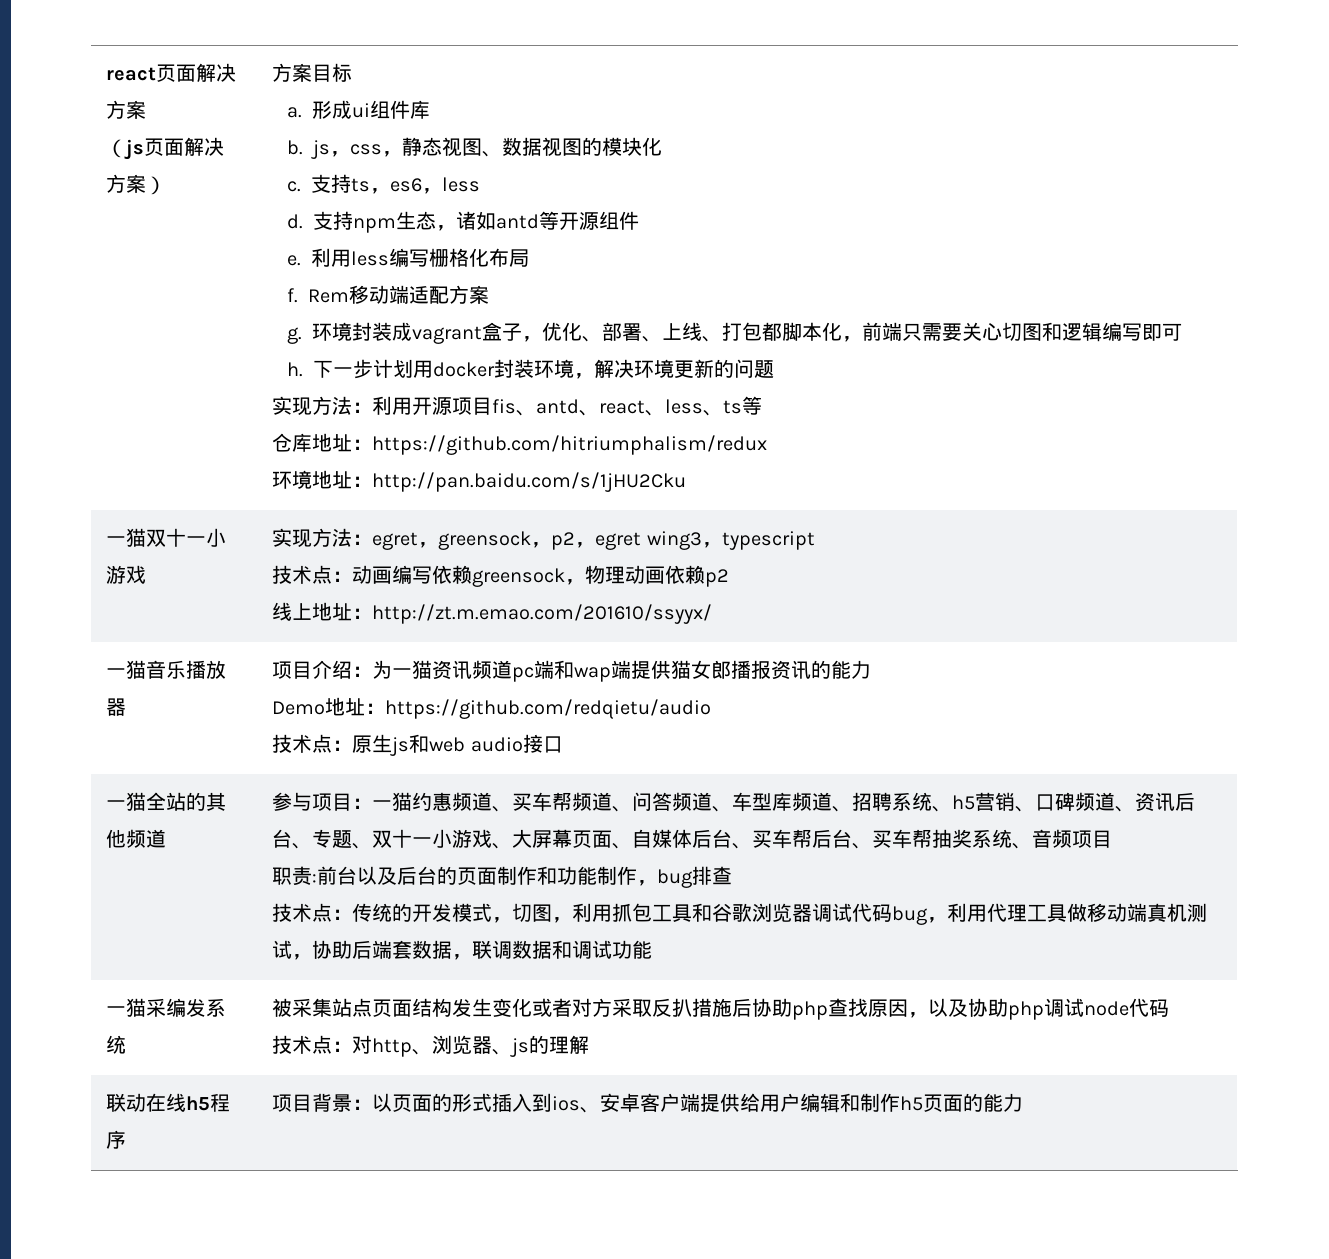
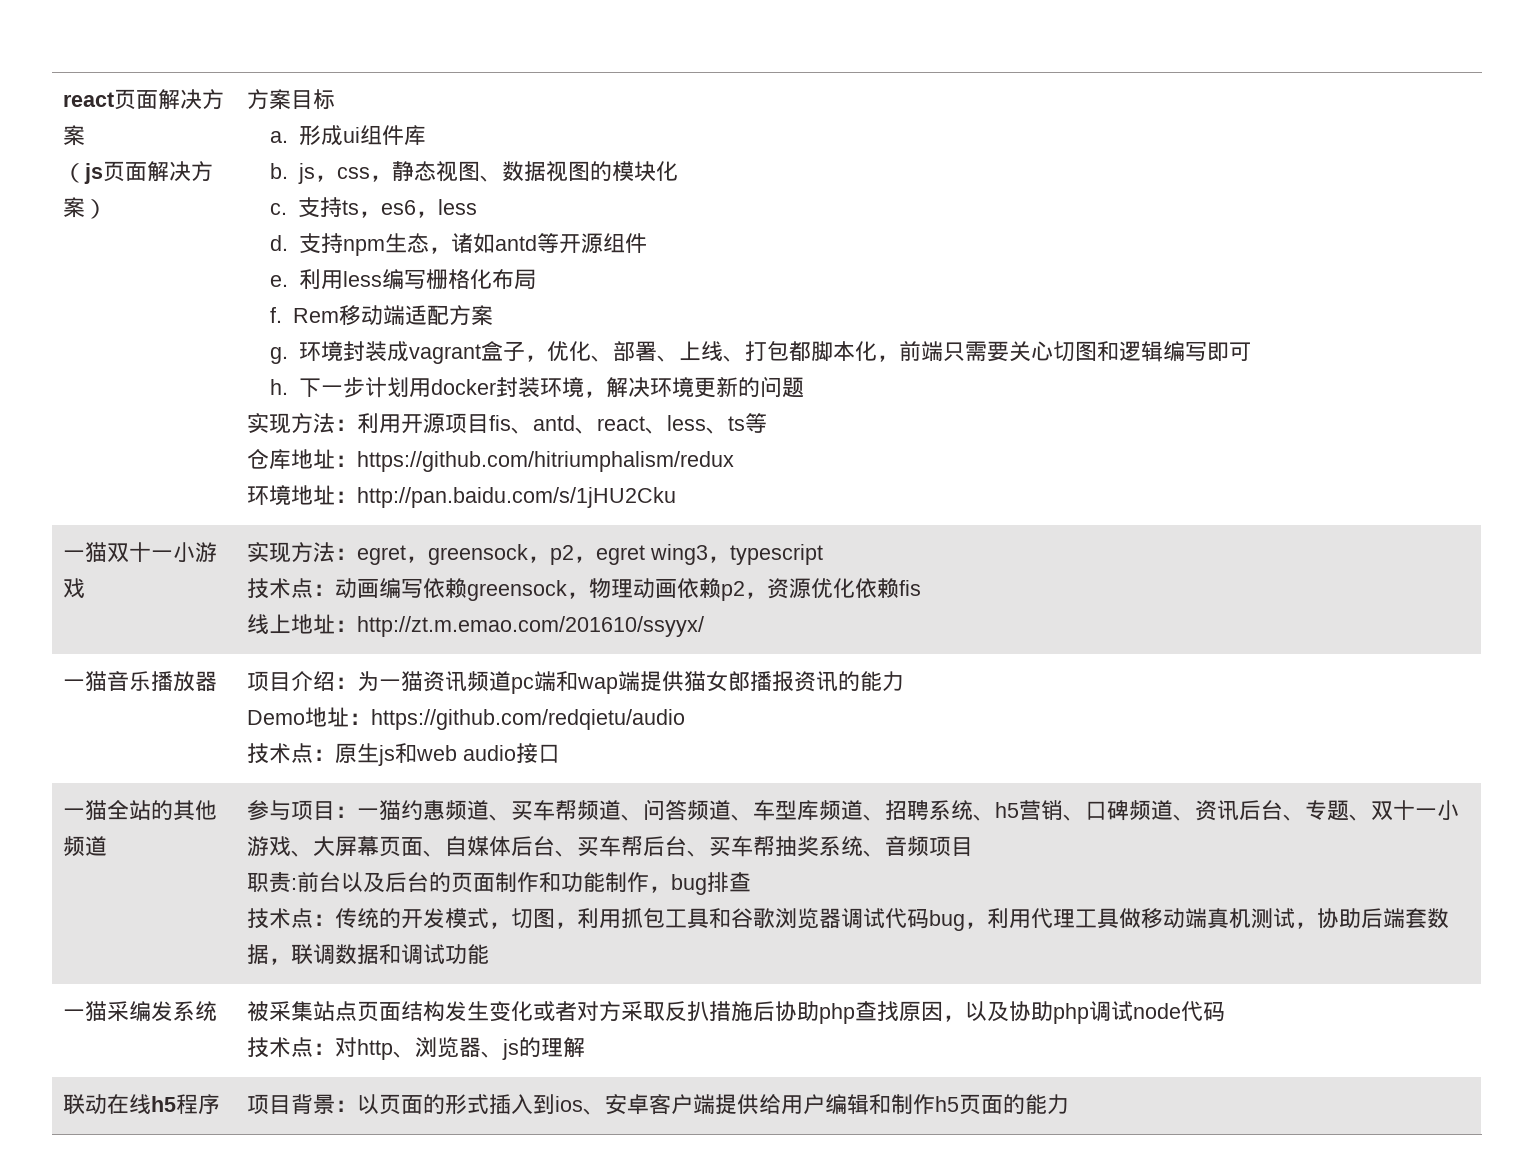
(730, 578) none -> [744,578,921,599] ，资源优化依赖fis

